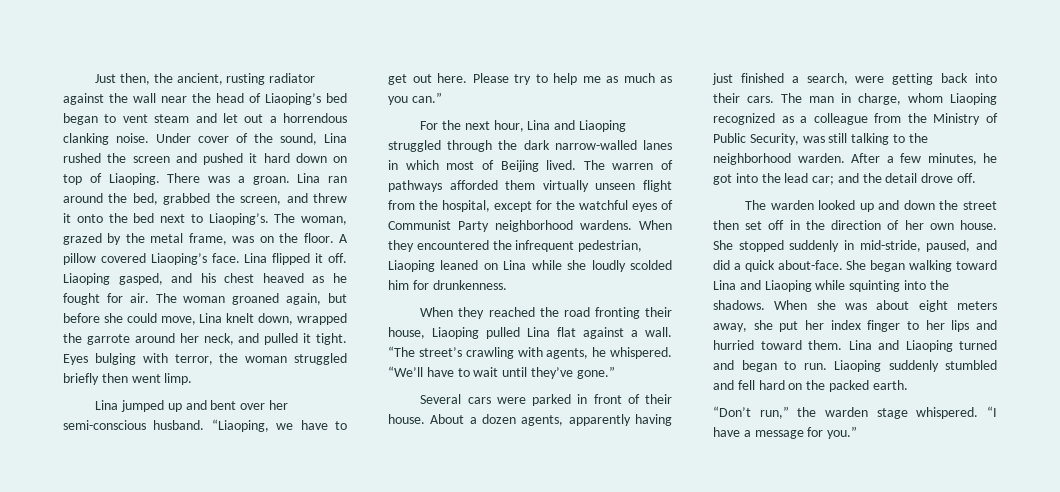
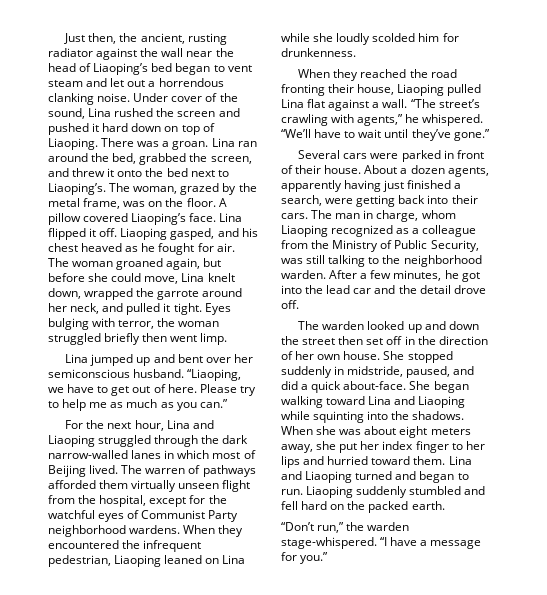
[63,420,146,430] semi-conscious -> [48,369,130,378] semiconscious
(432, 78) none -> [153,384,166,393] of
[546,348,589,359] agents, -> [357,114,404,126] agents,”
[812,176,835,185] car; -> [353,288,372,294] car
[859,240,921,252] mid-stride, -> [347,366,404,377] midstride,
[876,407,979,419] stage whispered. -> [281,537,377,549] stage-whispered.

